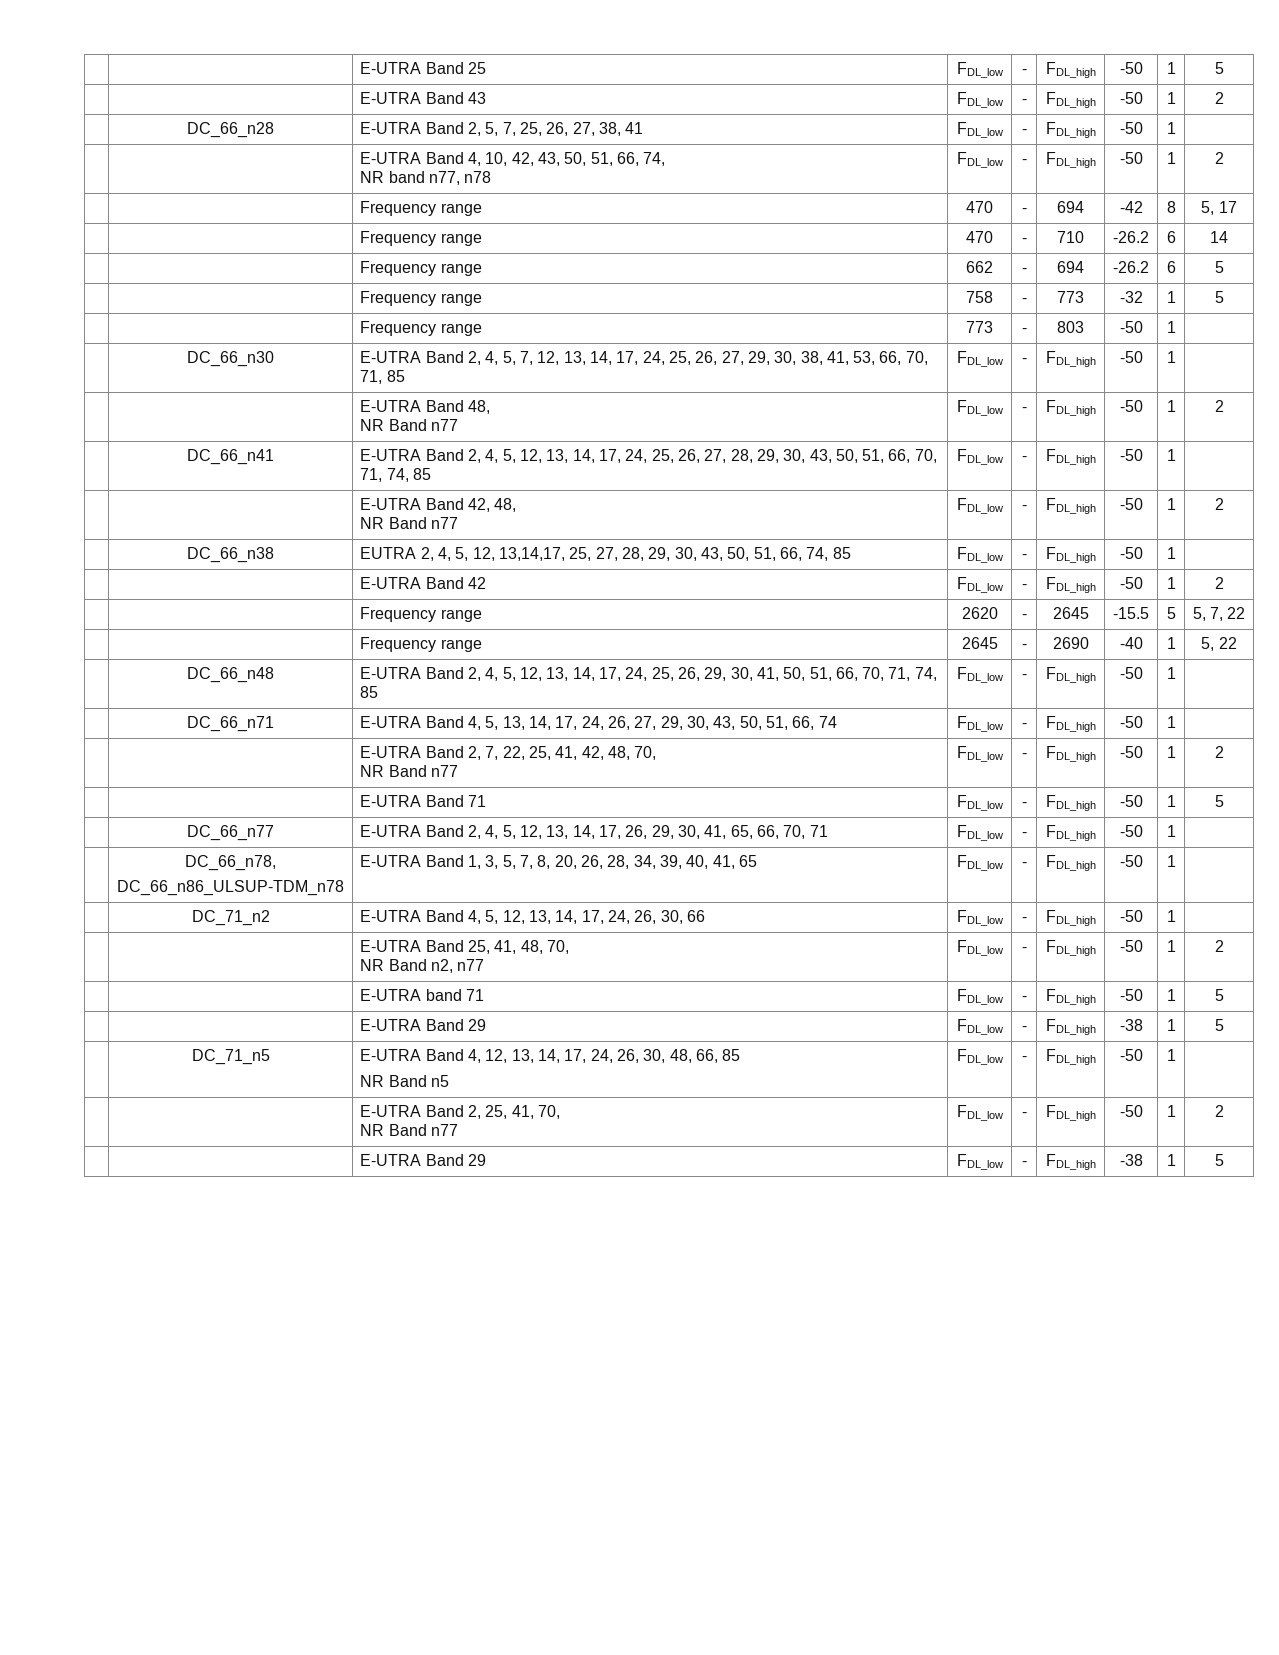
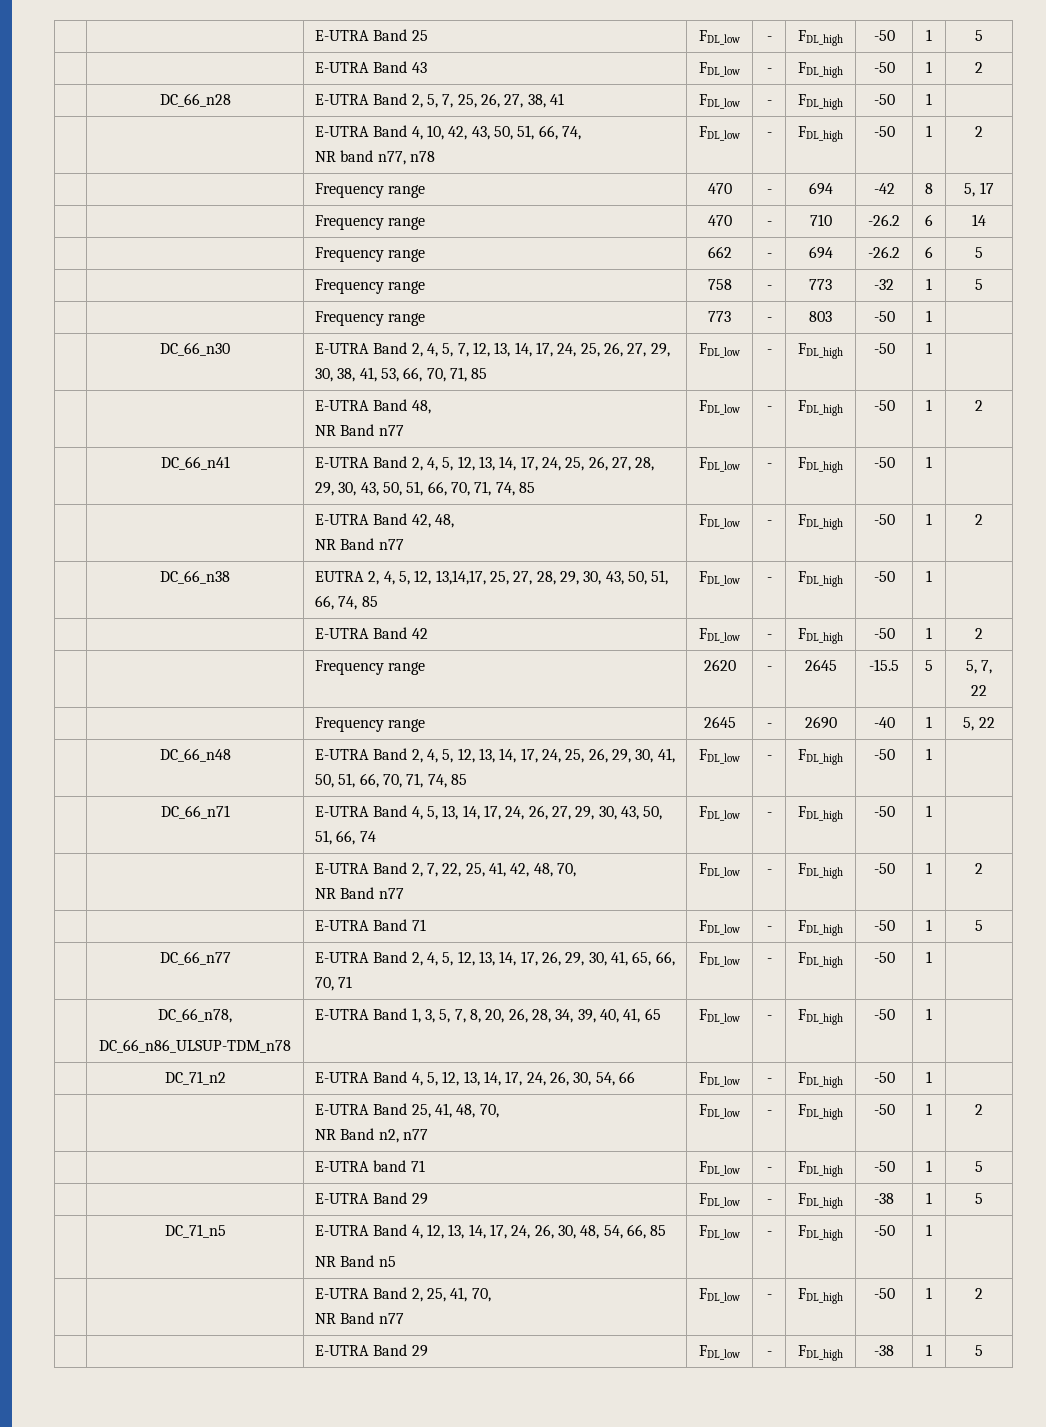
(683, 917) none -> [595,1072,615,1086] 54,
(692, 1056) none -> [603,1225,623,1239] 54,

